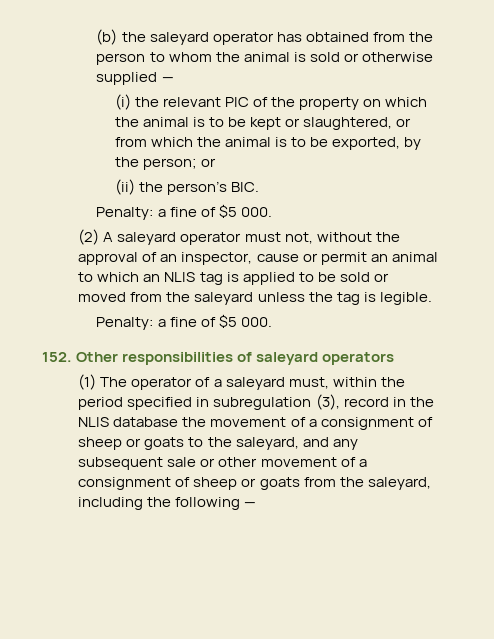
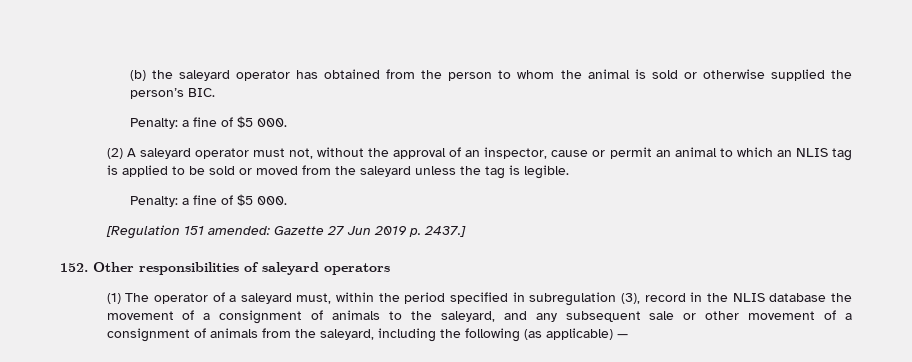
[161,77,174,82] [114,94,427,110] [114,117,411,130] [114,137,421,150] [114,157,216,170] [114,179,135,195] — // (i) the relevant PIC of the property on which the animal is to be kept or slaughtered, or from which the animal is to be exported, by the person; or // (ii) -> (825, 75) none
(272, 322) none -> [105,225,466,239] // [Regulation 151 amended: Gazette 27 Jun 2019 p. 2437.]
[78,437,185,450] sheep or goats -> [332,310,381,320] animals
[193,477,300,490] sheep or goats -> [209,328,258,338] animals
(241, 503) none -> [523,328,613,340] (as applicable)

